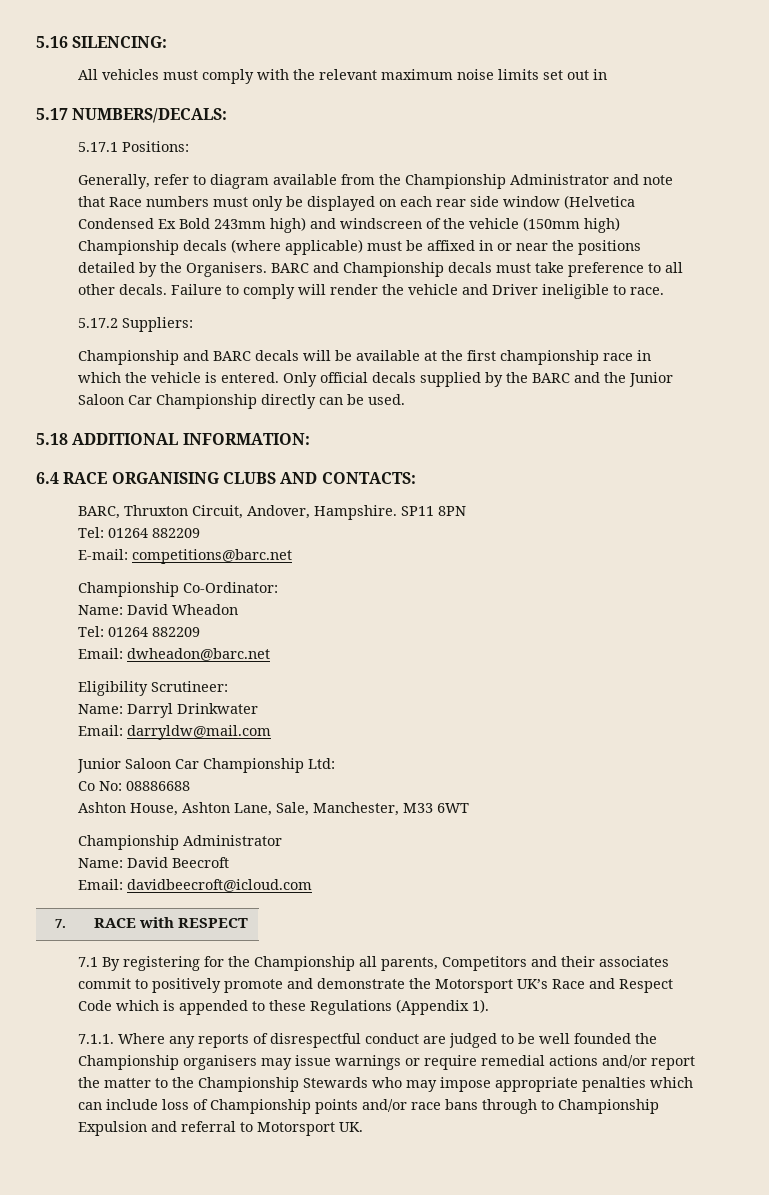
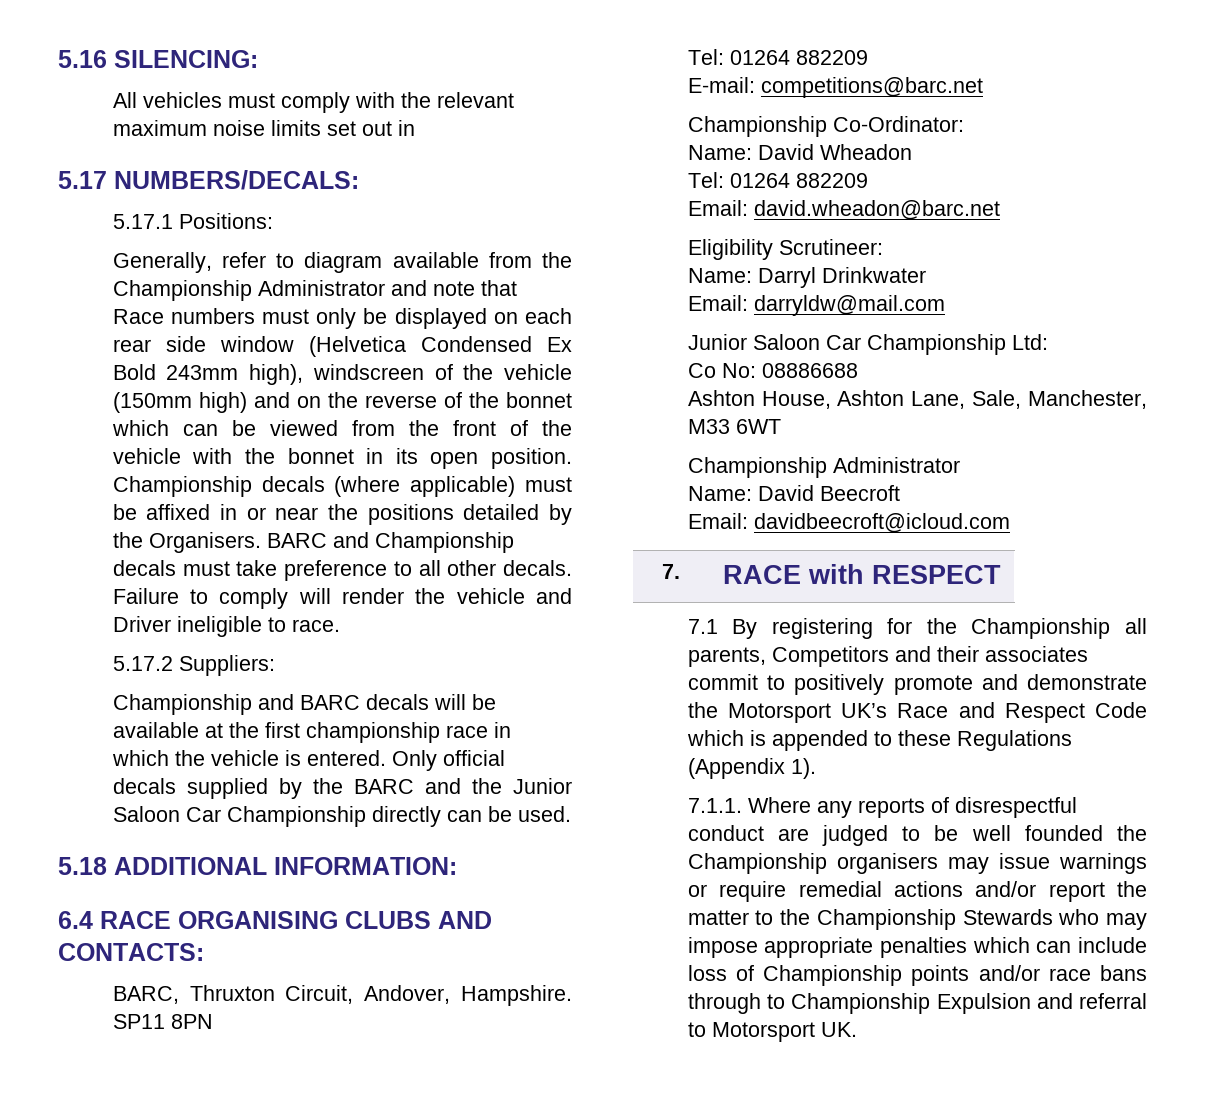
[269,217,336,233] high) and -> [249,364,304,385] high),
(620, 225) none -> [253,392,573,408] [111,420,573,436] [112,448,572,469] and on the reverse of the bonnet which can be viewed from the front of the vehicle with the bonnet in its open position.
[126,648,270,661] dwheadon@barc.net -> [753,200,1000,220] david.wheadon@barc.net

